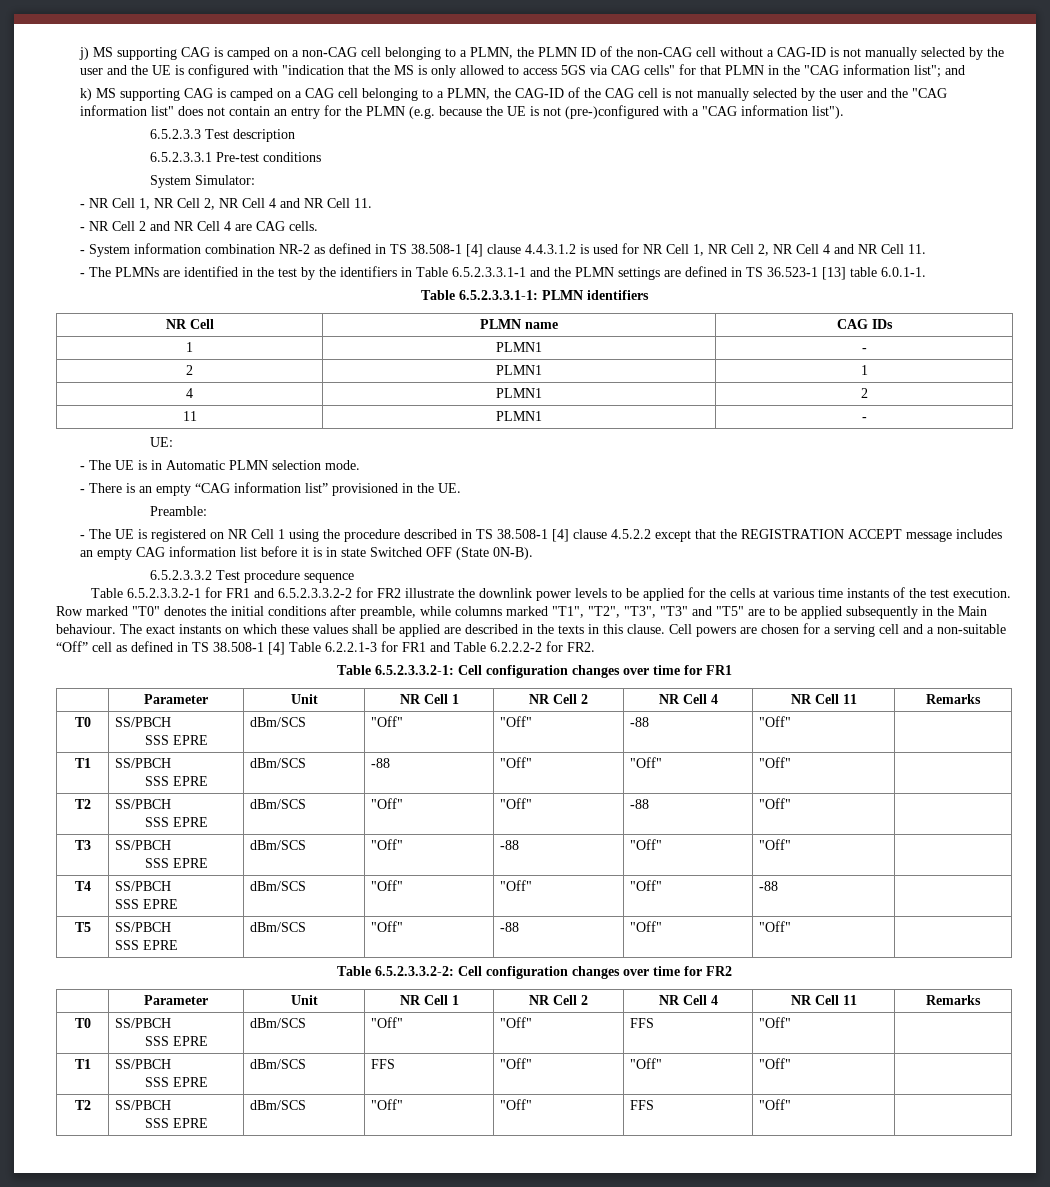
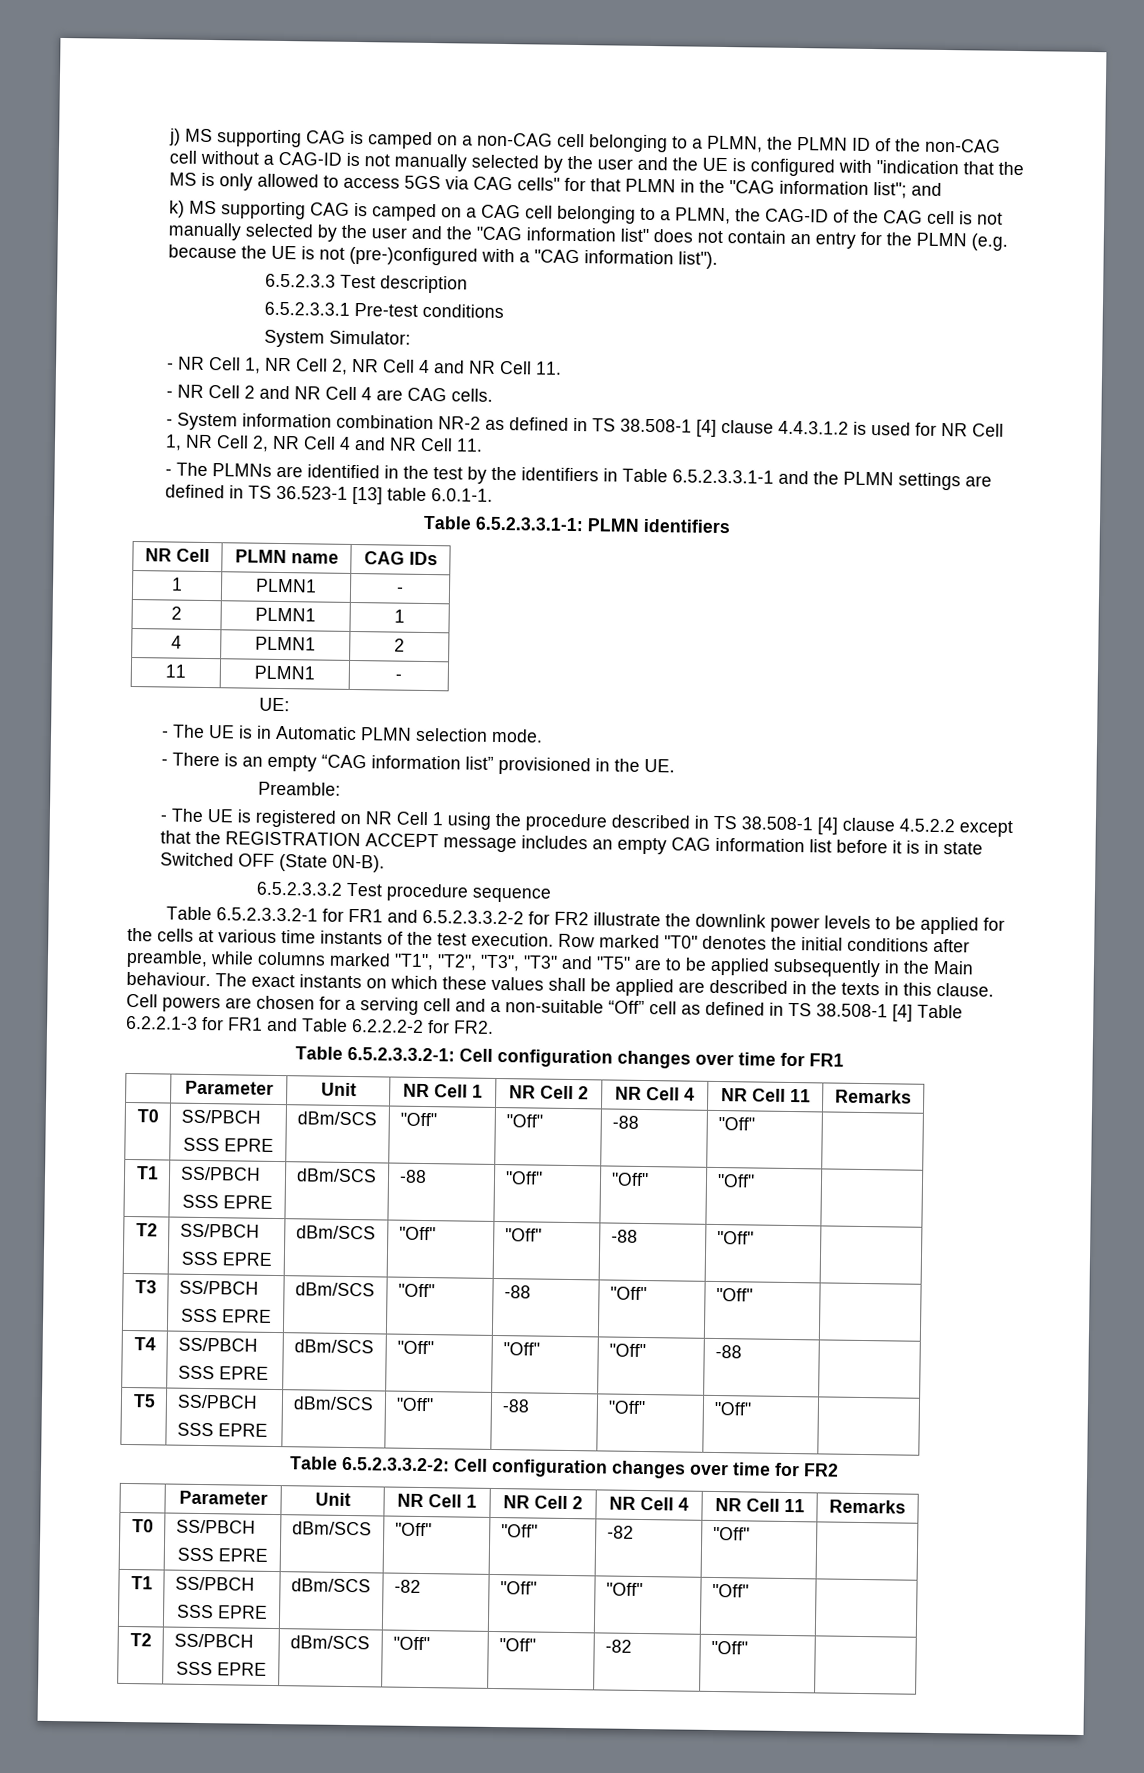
[629,1018,654,1028] [758,1017,791,1028] [74,1059,91,1069] [114,1059,171,1069] [144,1077,208,1087] [249,1059,306,1069] [370,1059,395,1069] FFS | "Off" | // T1 | SS/PBCH // SSS EPRE | dBm/SCS | FFS -> [606,1525,634,1539] [712,1526,750,1541] [130,1576,153,1590] [174,1576,255,1591] [176,1604,268,1619] [290,1578,371,1593] [393,1579,421,1594] -82 | "Off" | // T1 | SS/PBCH // SSS EPRE | dBm/SCS | -82
[629,1100,654,1110] FFS -> [604,1639,632,1653] -82

